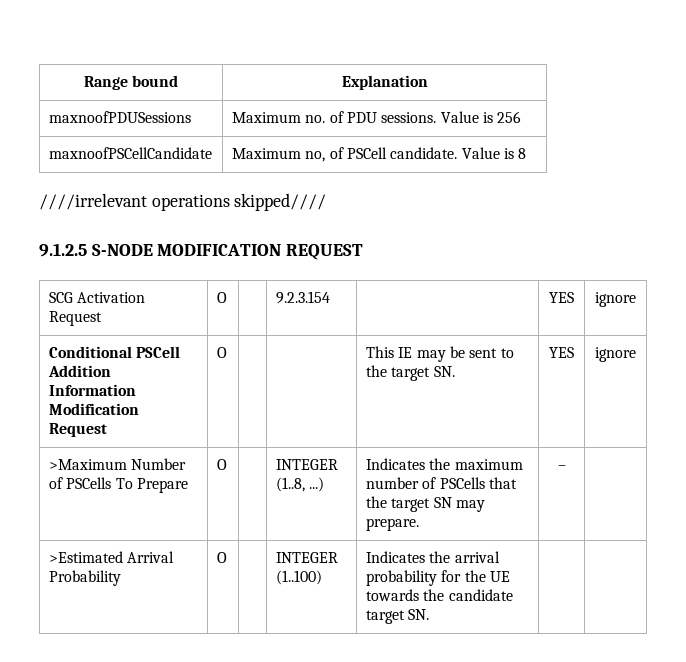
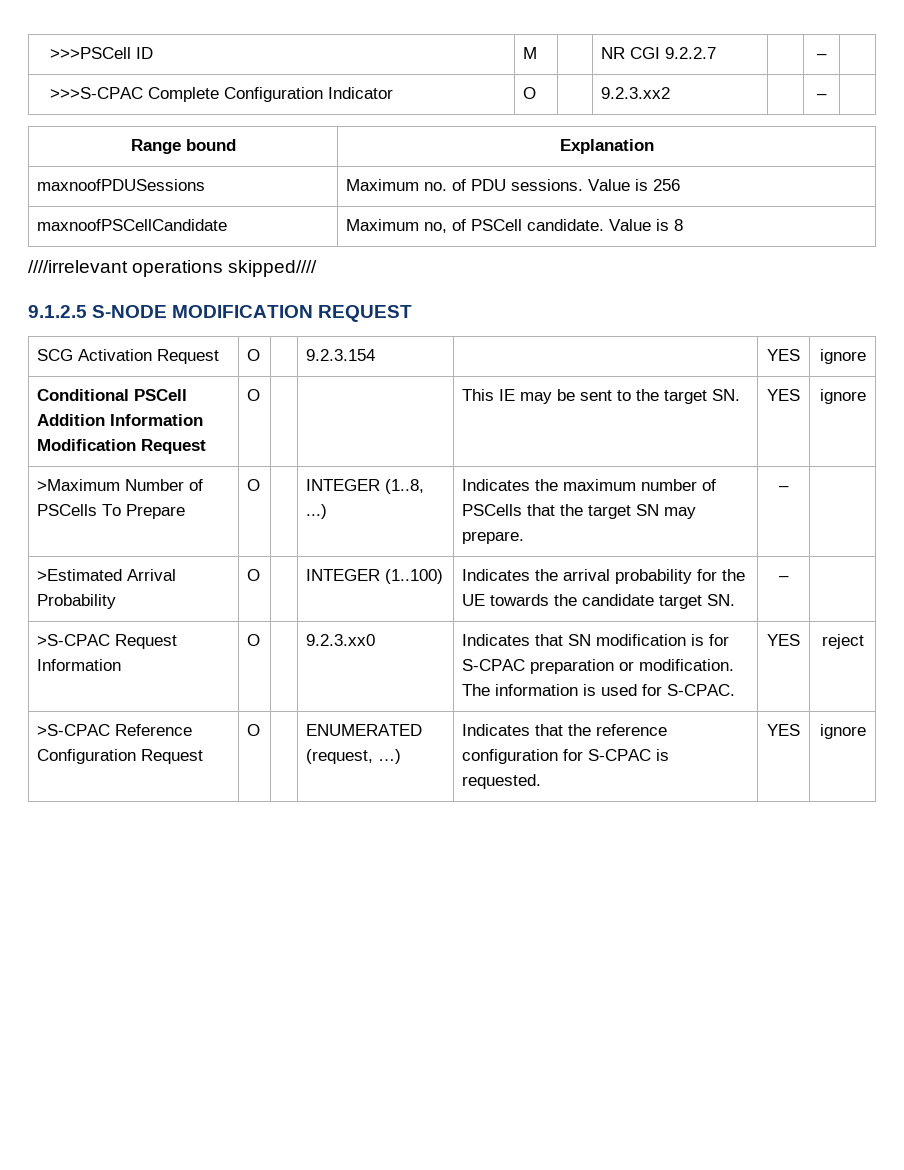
(83, 83) none -> [50,47,154,59] [523,47,538,59] [601,47,717,59] [817,54,827,59] [50,87,394,102] [523,87,537,99] [601,87,671,99] [817,94,827,99] >>>PSCell ID | M | | NR CGI 9.2.2.7 | | – | // >>>S-CPAC Complete Configuration Indicator | O | | 9.2.3.xx2 | | – | //
(430, 614) | -> [779,576,789,581] [37,634,178,649] [37,659,122,671] [247,634,261,646] [306,634,376,646] [462,634,730,646] [462,659,735,674] [462,684,736,696] [767,634,800,646] [821,634,864,649] [37,724,193,736] [37,749,204,764] [247,724,261,736] [306,724,423,736] [306,749,402,764] [462,724,668,736] [462,749,670,764] [462,774,542,789] [767,724,800,736] [819,724,866,739] – | // >S-CPAC Request Information | O | | 9.2.3.xx0 | Indicates that SN modification is for S-CPAC preparation or modification. The information is used for S-CPAC. | YES | reject // >S-CPAC Reference Configuration Request | O | | ENUMERATED (request, …) | Indicates that the reference configuration for S-CPAC is requested. | YES | ignore

